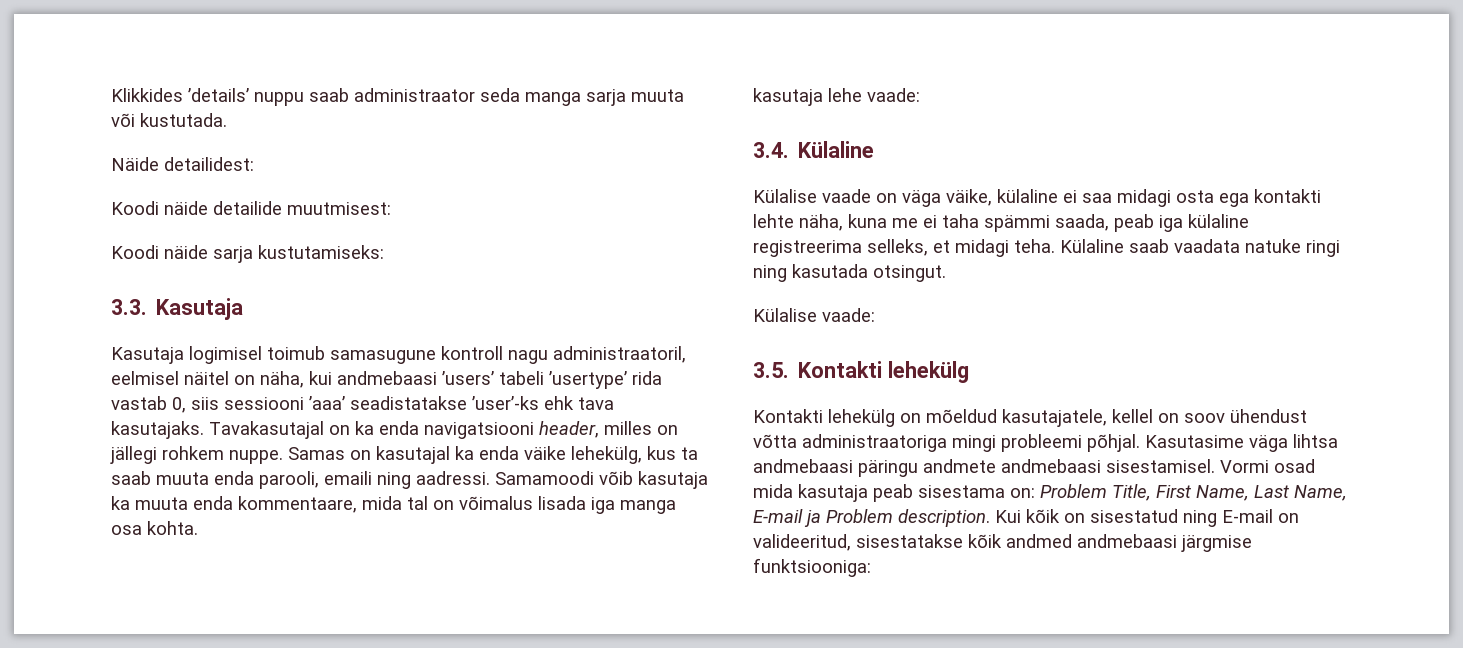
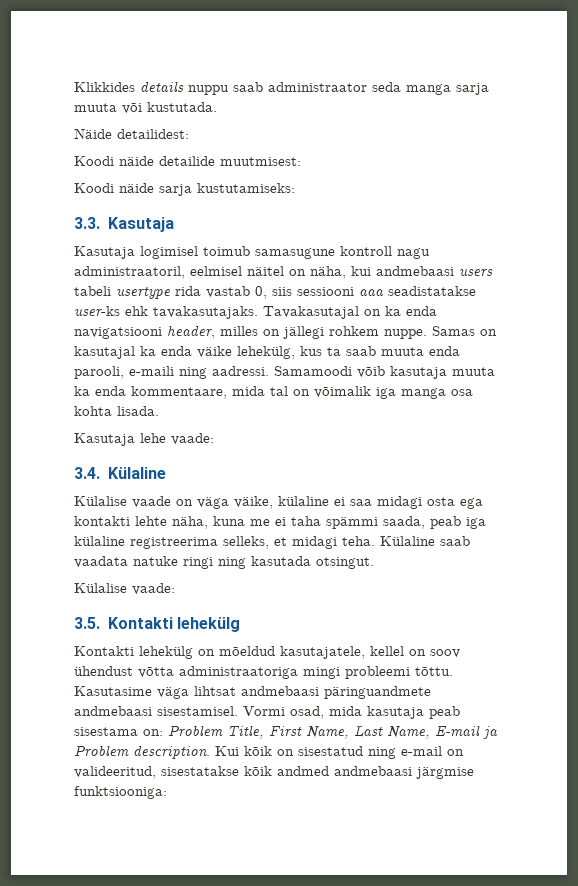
[188,88,249,102] ’details’ -> [140,81,184,92] details
[442,371,627,389] ’users’ tabeli ’usertype’ -> [459,269,493,276] [74,286,171,299] users tabeli usertype
[309,396,614,410] [111,421,204,439] ’aaa’ seadistatakse ’user’-ks ehk tava kasutajaks. -> [359,286,476,296] [74,306,258,319] aaa seadistatakse user-ks ehk tavakasutajaks.
[324,471,372,485] emaili -> [129,366,174,376] e-maili
[111,496,188,510] ka muuta -> [452,367,495,376] [74,386,90,396] muuta ka
[459,496,586,510] võimalus lisada -> [314,386,371,398] võimalik
[147,521,198,535] [753,88,823,106] kohta. // kasutaja -> [74,406,159,416] [74,433,135,446] kohta lisada. // Kasutaja
[1087,434,1140,452] põhjal. -> [415,666,453,676] tõttu.
[1293,434,1338,448] [753,459,996,477] lihtsa andmebaasi päringu andmete -> [194,686,431,699] lihtsat andmebaasi päringuandmete
[1274,459,1315,473] osad -> [290,706,324,719] osad,
[1222,509,1273,523] E-mail -> [401,746,442,756] e-mail

